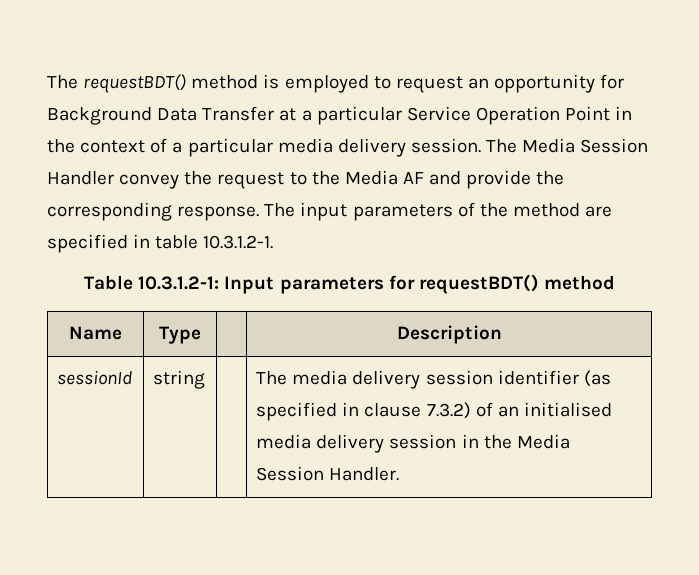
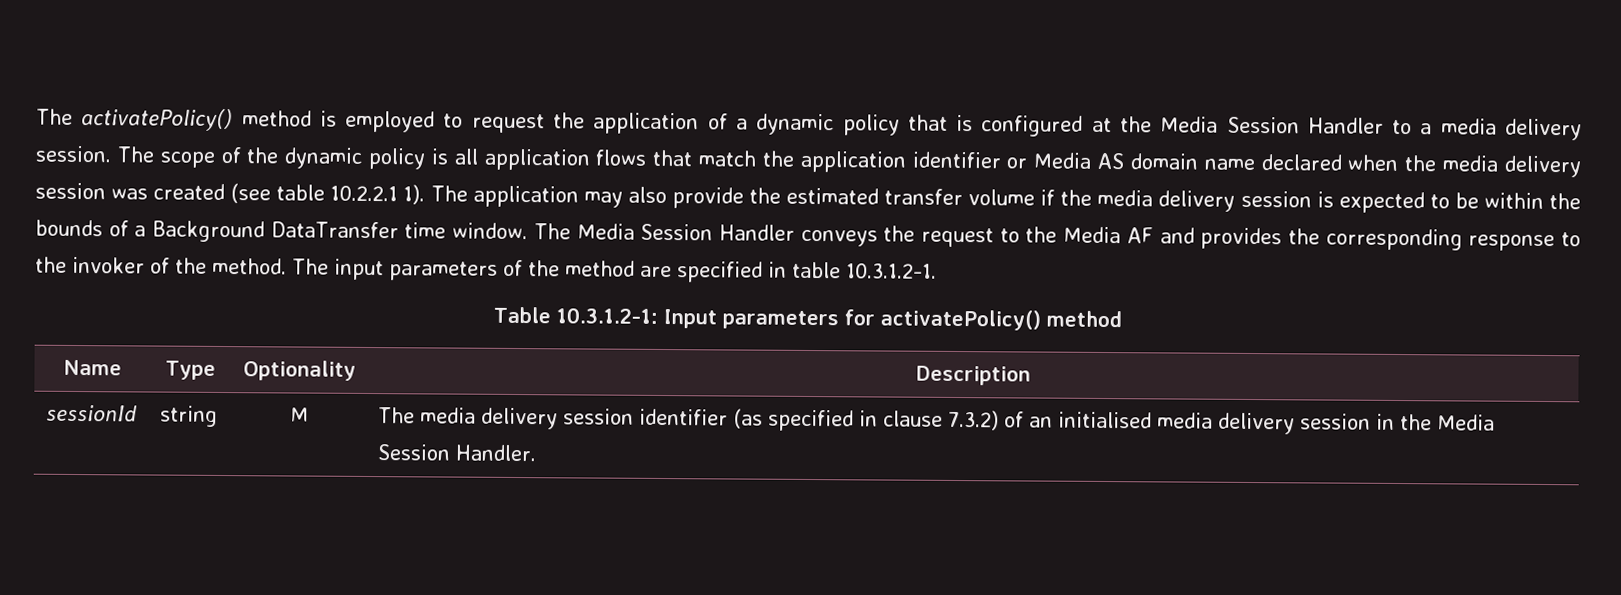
[47,74,187,93] The requestBDT() -> [36,108,234,132] The activatePolicy()
[467,74,625,93] [47,106,633,125] [47,138,481,157] an opportunity for Background Data Transfer at a particular Service Operation Point in the context of a particular media delivery session. -> [553,112,1583,141] [35,145,1581,178] [35,182,1582,214] [35,219,529,243] the application of a dynamic policy that is configured at the Media Session Handler to a media delivery session. The scope of the dynamic policy is all application flows that match the application identifier or Media AS domain name declared when the media delivery session was created (see table 10.2.2.1 1). The application may also provide the estimated transfer volume if the media delivery session is expected to be within the bounds of a Background DataTransfer time window.
[119,174,180,189] convey -> [800,229,878,247] conveys
[466,170,532,189] provide -> [1200,227,1283,250] provides
[177,206,260,221] response. -> [1468,232,1581,252] [35,256,287,275] response to the invoker of the method.
[418,274,539,294] requestBDT() -> [879,309,1041,331] activatePolicy()
(201, 335) none -> [242,360,356,381] Optionality
(206, 379) none -> [289,407,309,423] M

